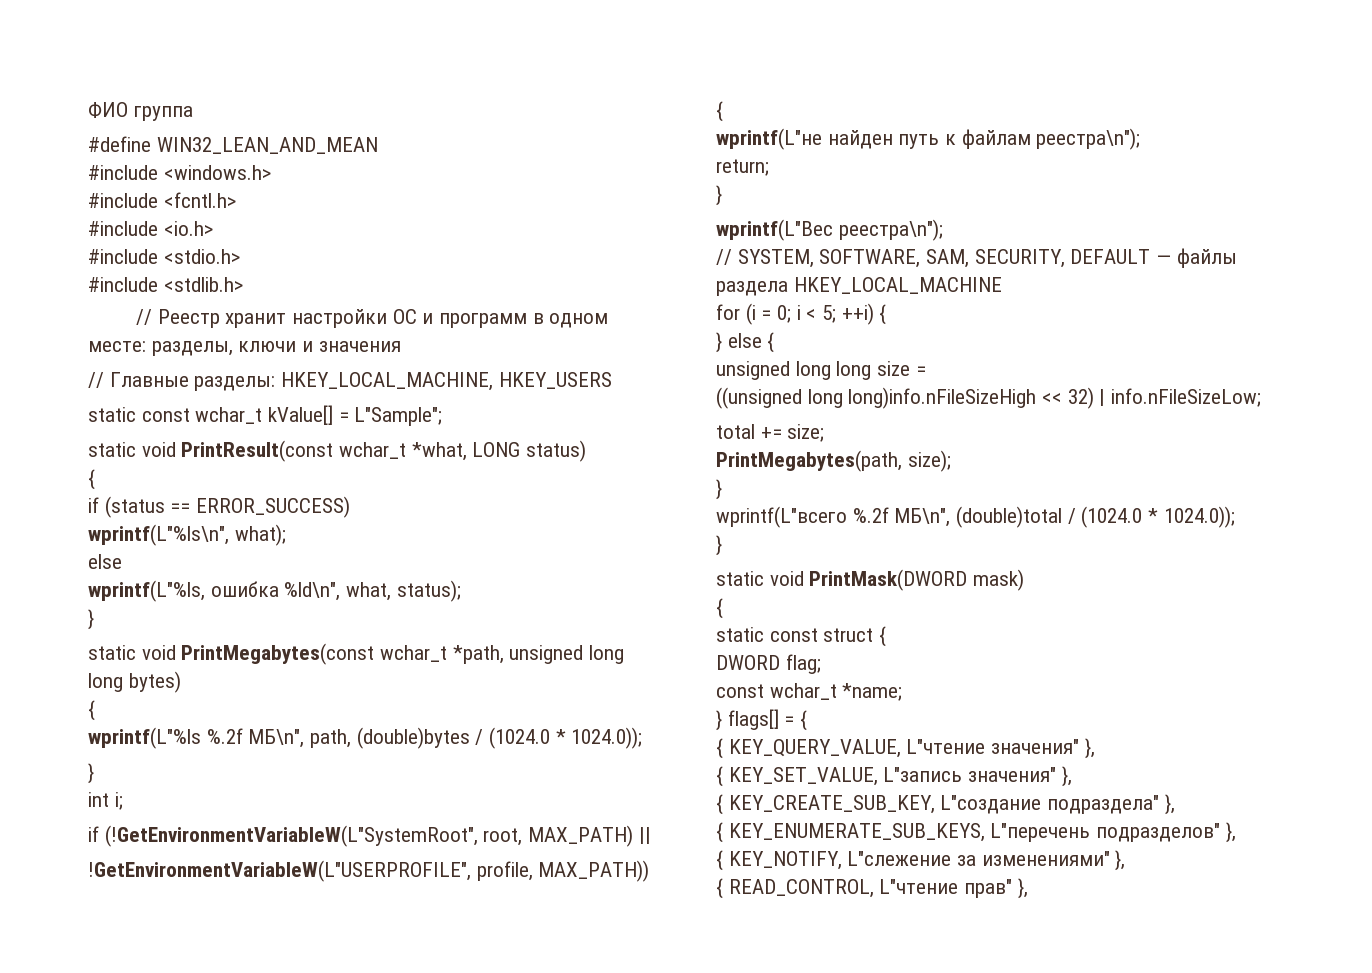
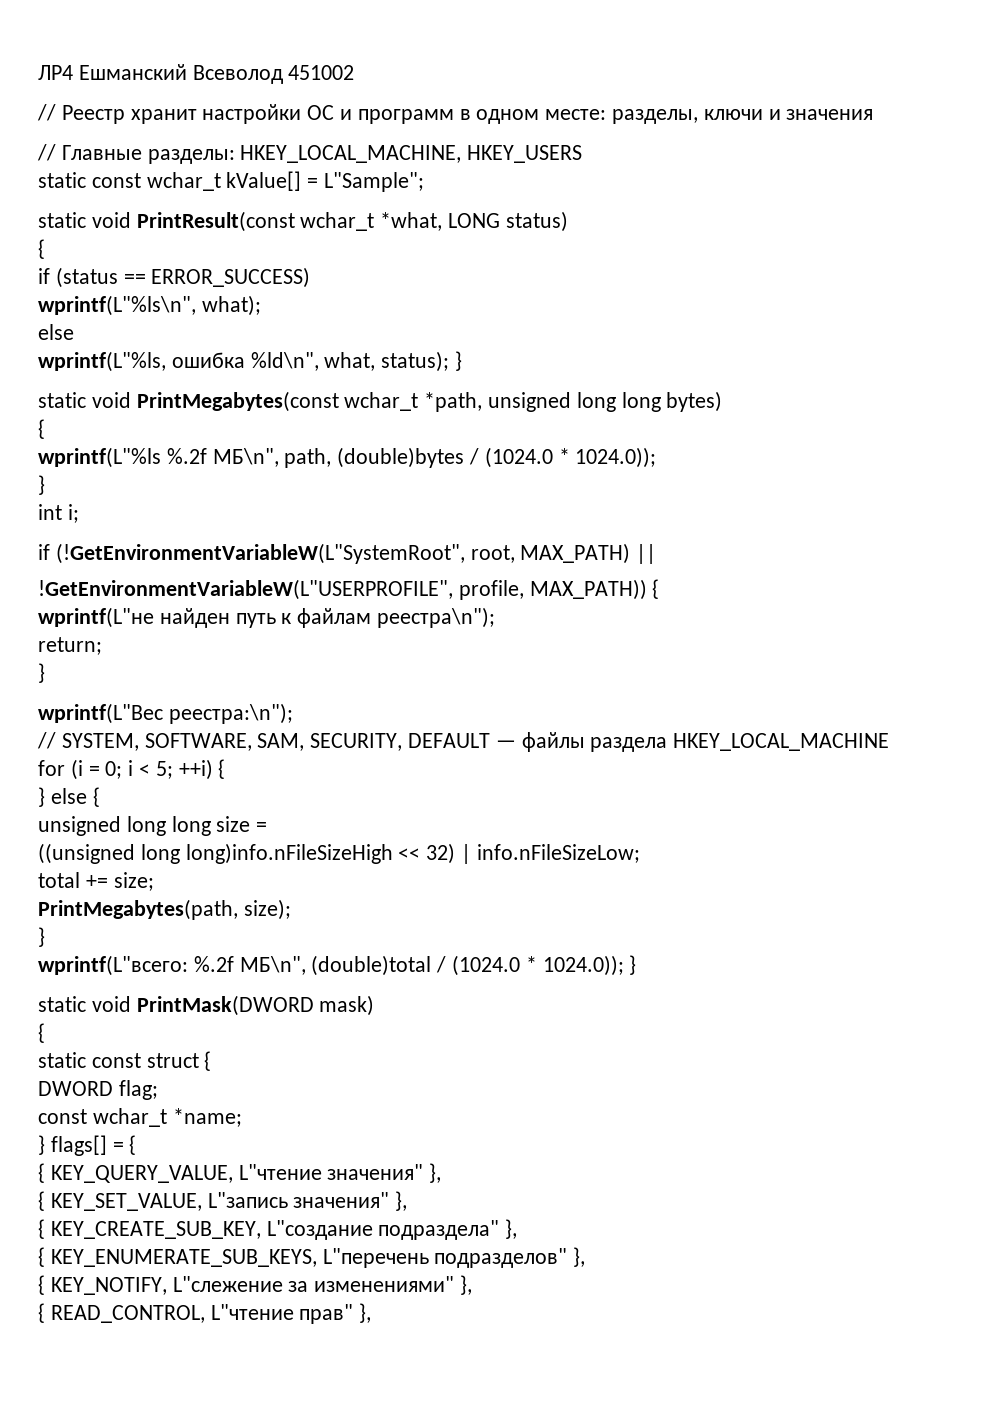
[88,102,193,121] [88,136,378,154] [88,165,271,180] [88,192,236,208] [88,221,213,236] [88,249,240,264] [88,277,243,292] ФИО группа // #define WIN32_LEAN_AND_MEAN // #include <windows.h> // #include <fcntl.h> // #include <io.h> // #include <stdio.h> // #include <stdlib.h> -> [38,64,355,84] ЛР4 Ешманский Всеволод 451002
(461, 591) // -> (450, 361) none
[838,219,943,241] реестра\n"); -> [168,703,293,724] реестра:\n");
[716,506,847,528] wprintf(L"всего -> [38,955,188,976] wprintf(L"всего:
(1235, 517) // -> (624, 965) none

